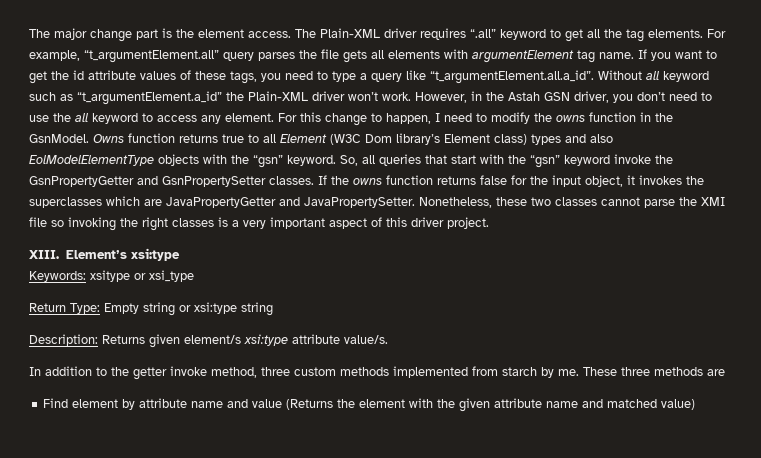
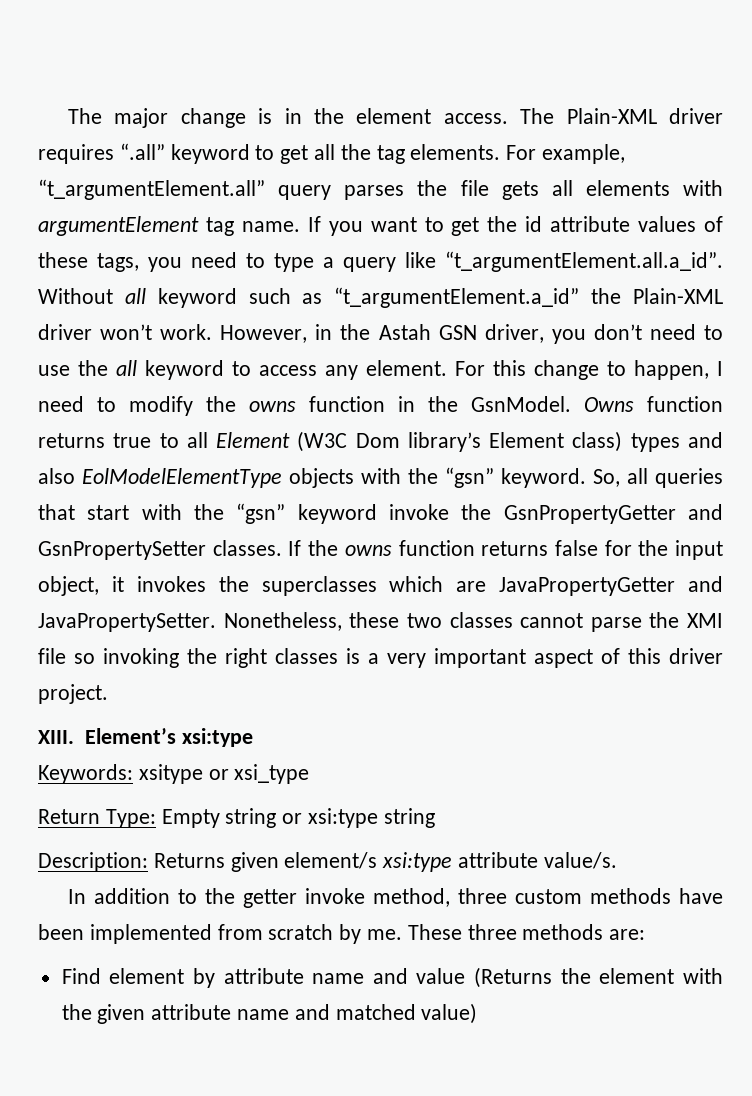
[136,28,172,40] part is -> [258,108,302,124] is in
(389, 371) none -> [678,888,723,904] [38,924,84,940] have been
[502,367,537,376] starch -> [268,924,334,940] scratch
[707,369,725,376] are -> [609,929,646,940] are:

